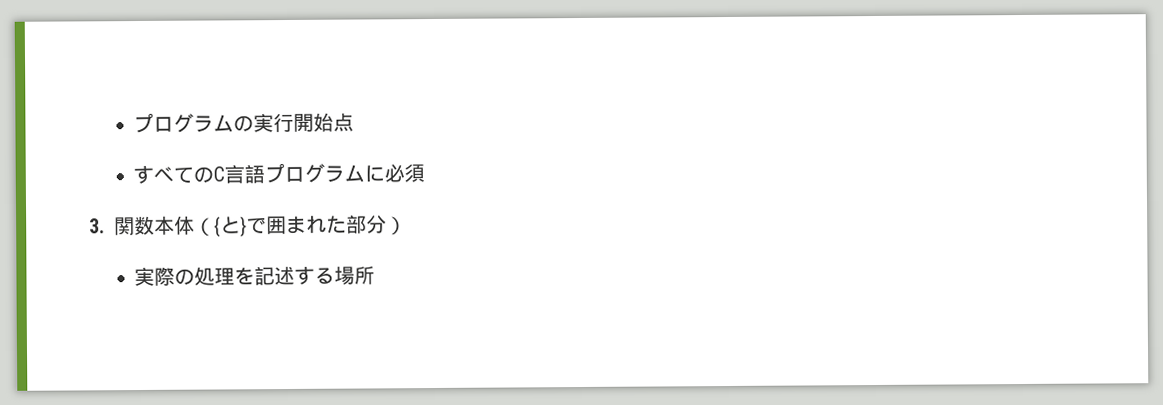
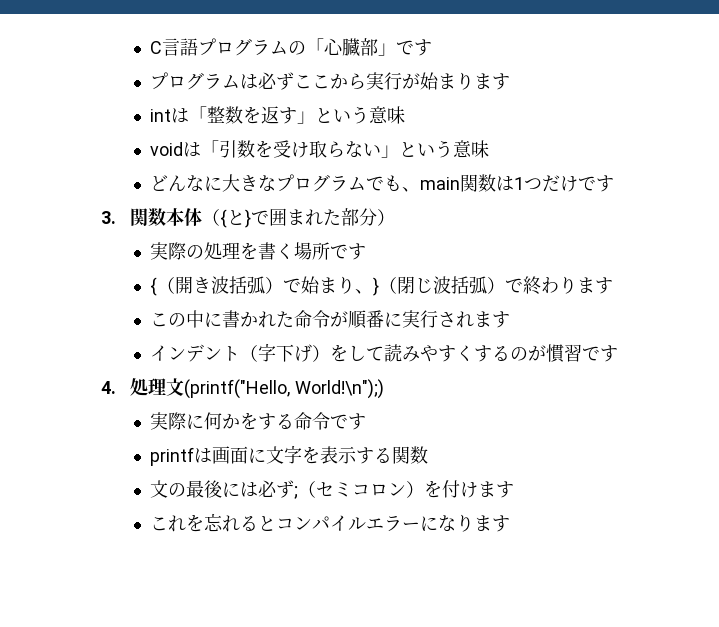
[133,112,355,134] [133,165,215,185] プログラムの実行開始点 // すべての -> (149, 47) none
[364,164,426,183] に必須 -> [287,38,432,57] [149,72,510,90] [149,106,405,124] [149,140,489,158] [149,174,614,192] の「心臓部」です // プログラムは必ずここから実行が始まります // intは「整数を返す」という意味 // voidは「引数を受け取らない」という意味 // どんなに大きなプログラムでも、main関数は1つだけです
[254,265,376,286] 記述する場所 -> [257,242,366,260] [149,276,613,296] [149,310,510,329] [149,343,618,363] [101,378,385,399] [149,412,366,430] [149,445,428,466] [149,480,514,499] [149,513,510,532] 書く場所です // {（開き波括弧）で始まり、}（閉じ波括弧）で終わります // この中に書かれた命令が順番に実行されます // インデント（字下げ）をして読みやすくするのが慣習です // 4.処理文(printf("Hello, World!\n");) // 実際に何かをする命令です // printfは画面に文字を表示する関数 // 文の最後には必ず;（セミコロン）を付けます // これを忘れるとコンパイルエラーになります

